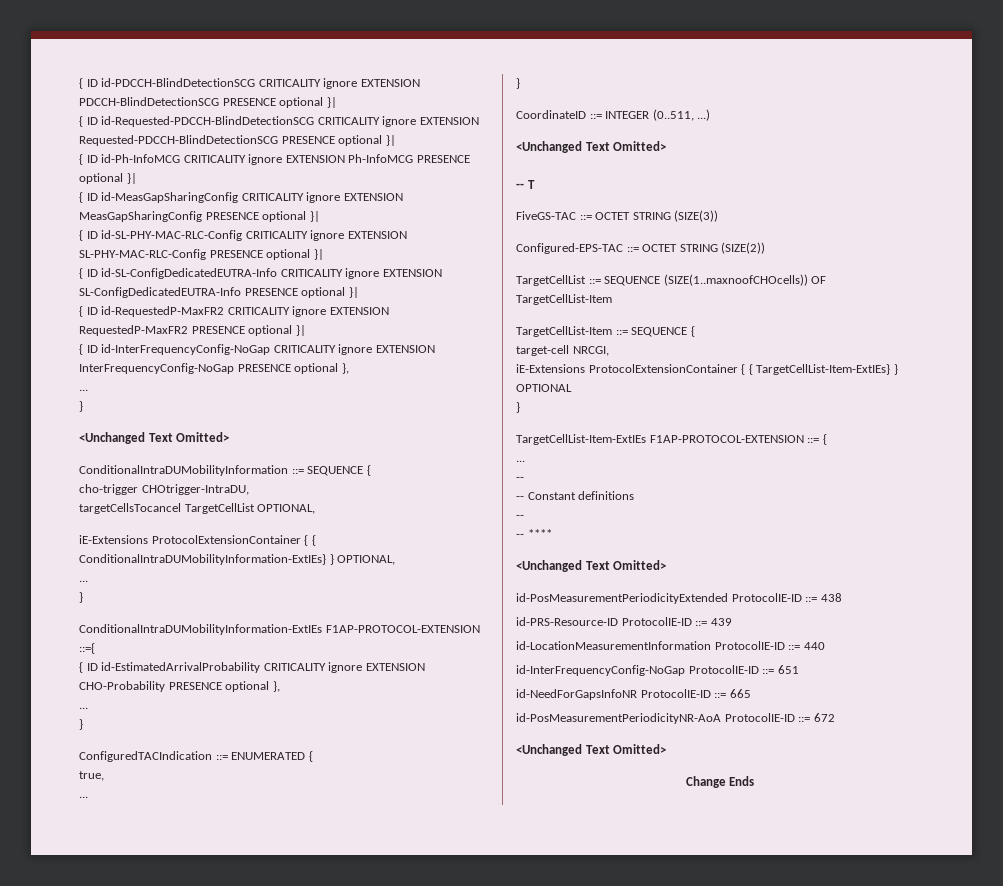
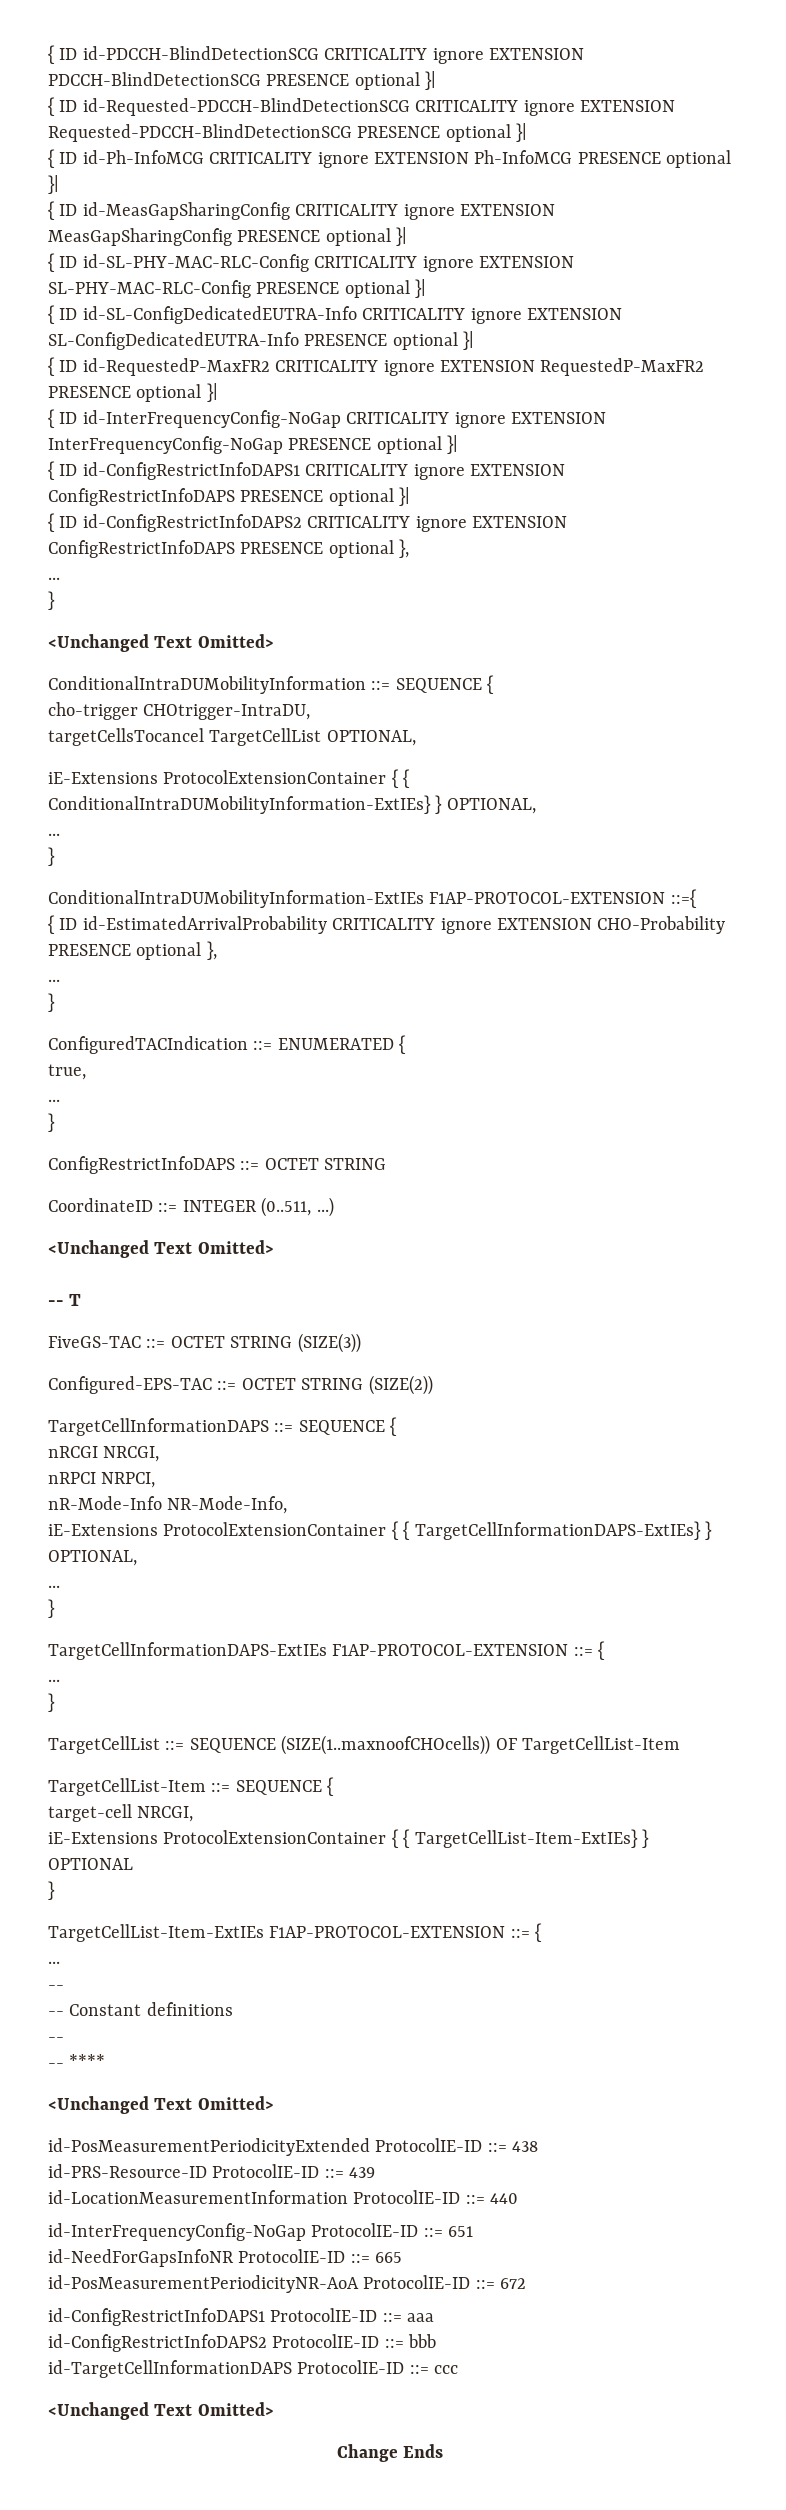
(339, 368) none -> [447,435,459,454] [48,461,565,480] [48,487,411,506] [48,513,567,532] [48,540,394,558] }| // { ID id-ConfigRestrictInfoDAPS1 CRITICALITY ignore EXTENSION ConfigRestrictInfoDAPS PRESENCE optional }| // { ID id-ConfigRestrictInfoDAPS2 CRITICALITY ignore EXTENSION ConfigRestrictInfoDAPS PRESENCE optional
(520, 83) none -> [48,1156,387,1174] // ConfigRestrictInfoDAPS ::= OCTET STRING
(766, 248) none -> [48,1417,398,1436] [48,1446,160,1462] [48,1472,156,1488] [48,1496,288,1514] [48,1521,712,1540] [48,1550,137,1566] [48,1585,60,1588] [48,1599,55,1618] [48,1641,606,1660] [48,1679,60,1682] [48,1693,55,1712] // TargetCellInformationDAPS ::= SEQUENCE { // nRCGI NRCGI, // nRPCI NRPCI, // nR-Mode-Info NR-Mode-Info, // iE-Extensions ProtocolExtensionContainer { { TargetCellInformationDAPS-ExtIEs} } OPTIONAL, // ... // } // TargetCellInformationDAPS-ExtIEs F1AP-PROTOCOL-EXTENSION ::= { // ... // }
(835, 717) none -> [48,2308,435,2326] [48,2334,437,2352] [48,2360,459,2378] // id-ConfigRestrictInfoDAPS1 ProtocolIE-ID ::= aaa // id-ConfigRestrictInfoDAPS2 ProtocolIE-ID ::= bbb // id-TargetCellInformationDAPS ProtocolIE-ID ::= ccc

